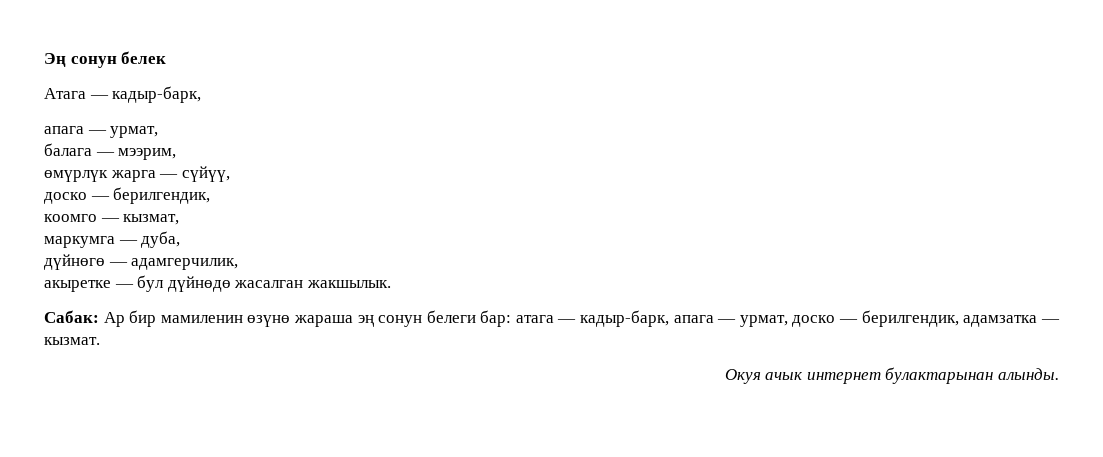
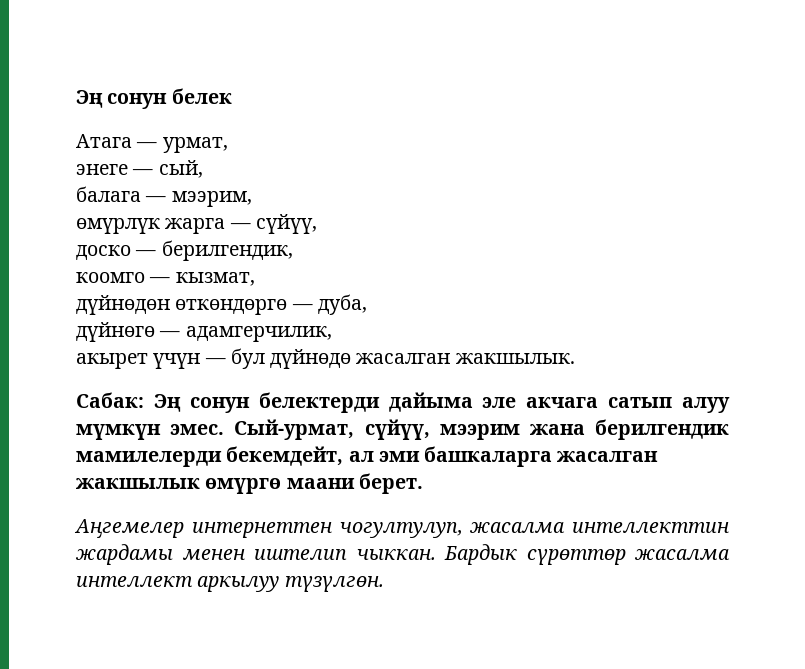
[112,86,202,103] [44,126,159,138] кадыр-барк, // апага — урмат, -> [162,137,228,153] [76,160,203,178] урмат, // энеге — сый,
[44,236,115,248] маркумга -> [76,295,288,315] дүйнөдөн өткөндөргө
[44,280,111,292] акыретке -> [76,353,201,369] акырет үчүн
[103,310,1060,327] [44,337,100,345] [724,367,1059,384] Ар бир мамиленин өзүнө жараша эң сонун белеги бар: атага — кадыр-барк, апага — урмат, доско — берилгендик, адамзатка — кызмат. // Окуя ачык интернет булактарынан алынды. -> [153,392,730,413] [76,419,729,440] [76,446,659,467] [76,473,423,494] [74,519,729,538] [76,544,730,565] [76,576,384,592] Эң сонун белектерди дайыма эле акчага сатып алуу мүмкүн эмес. Сый-урмат, сүйүү, мээрим жана берилгендик мамилелерди бекемдейт, ал эми башкаларга жасалган жакшылык өмүргө маани берет. // Аңгемелер интернеттен чогултулуп, жасалма интеллекттин жардамы менен иштелип чыккан. Бардык сүрөттөр жасалма интеллект аркылуу түзүлгөн.

